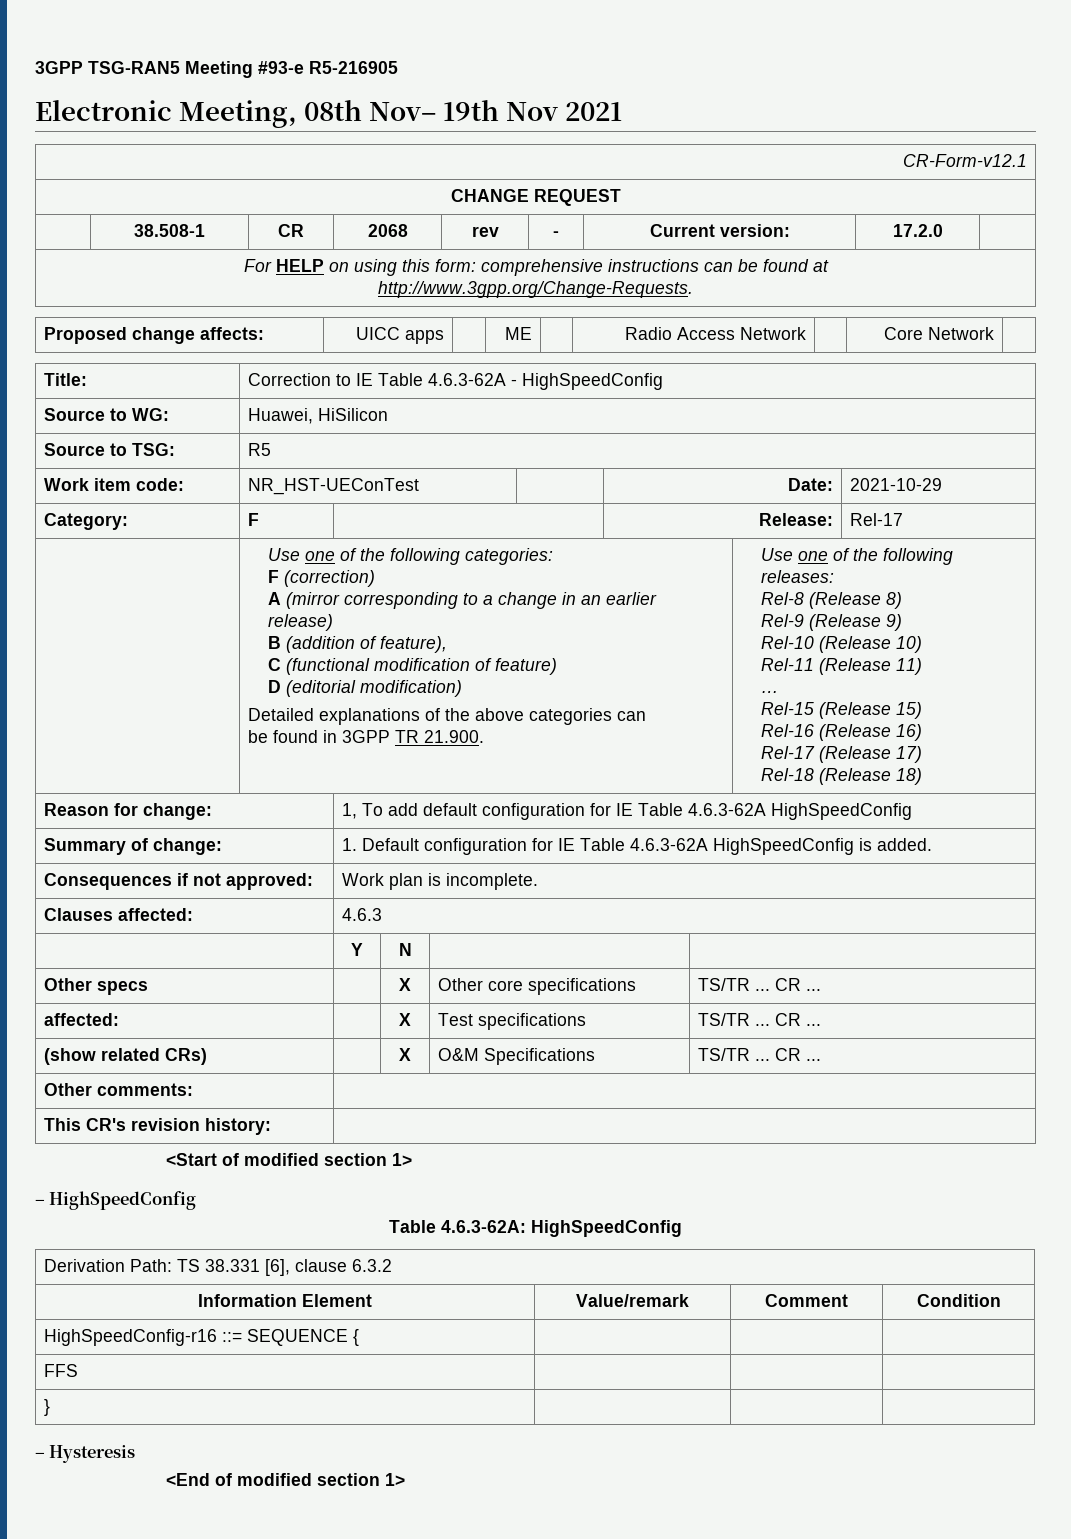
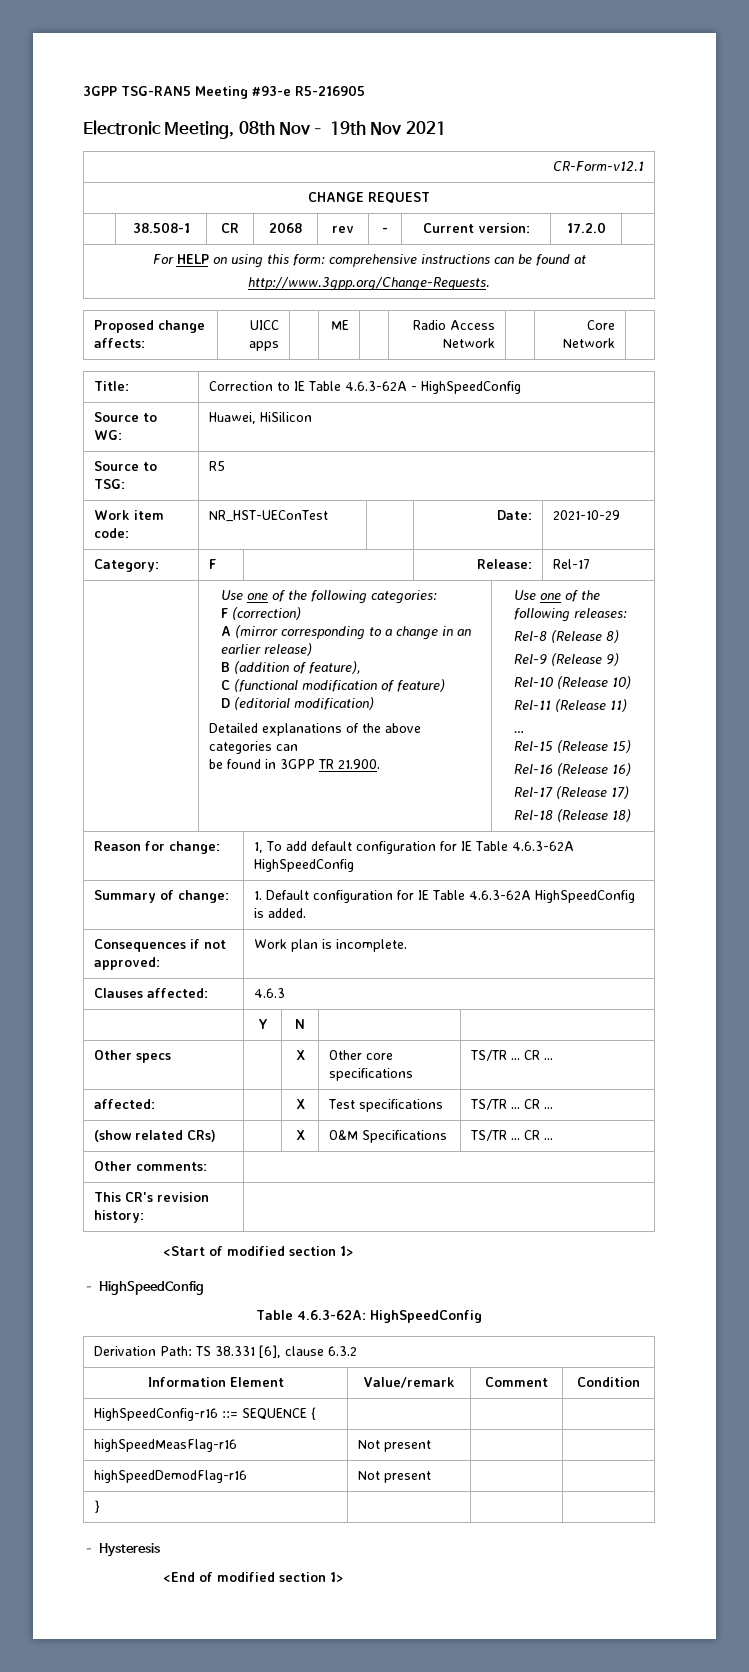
[44,1364,79,1377] FFS | -> [93,1439,237,1452] [357,1440,431,1452] [93,1470,247,1483] [357,1471,431,1483] highSpeedMeasFlag-r16 | Not present | | // highSpeedDemodFlag-r16 | Not present

